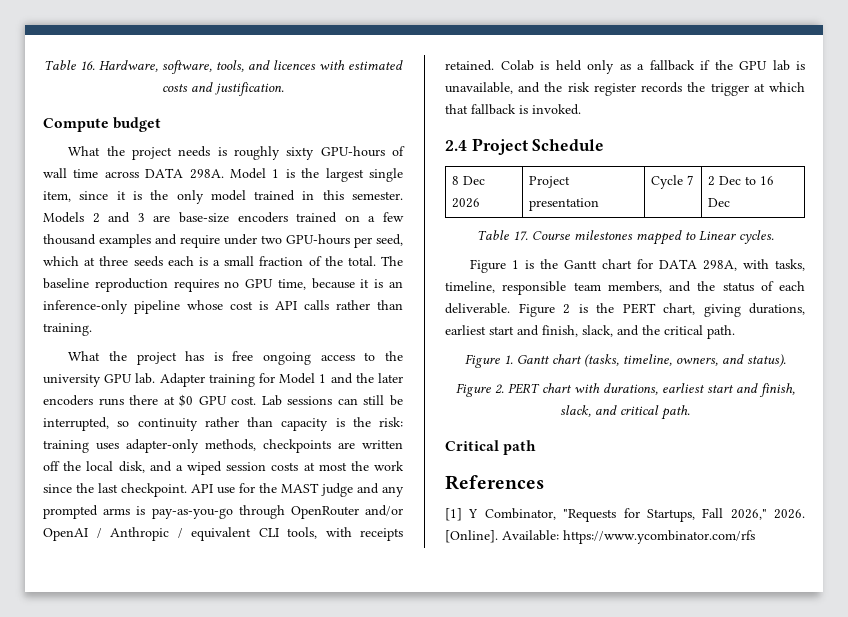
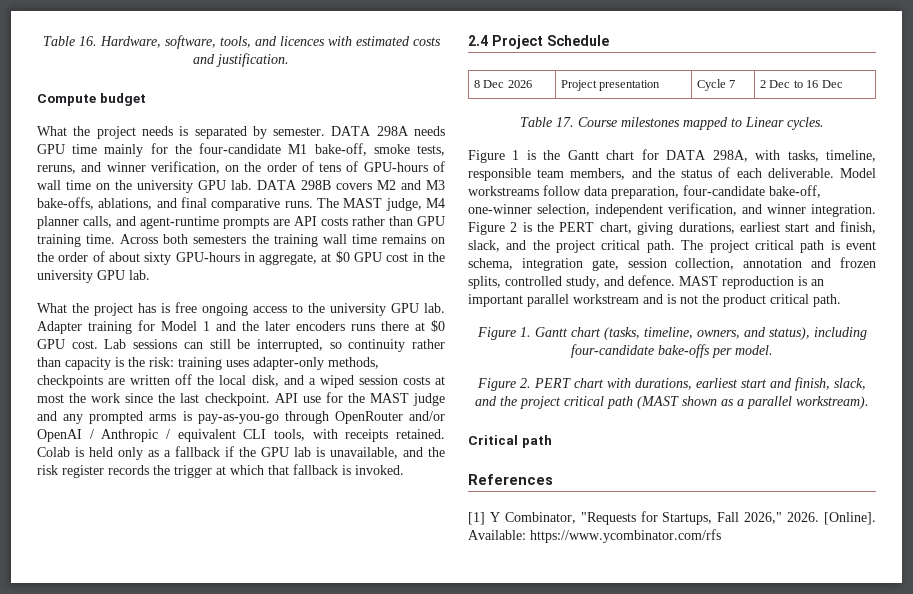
[233,146,405,160] [43,168,403,182] [43,190,404,204] [43,212,405,223] [43,234,403,248] [43,256,404,267] [43,278,403,292] [43,300,403,314] [43,323,92,336] roughly sixty GPU-hours of wall time across DATA 298A. Model 1 is the largest single item, since it is the only model trained in this semester. Models 2 and 3 are base-size encoders trained on a few thousand examples and require under two GPU-hours per seed, which at three seeds each is a small fraction of the total. The baseline reproduction requires no GPU time, because it is an inference-only pipeline whose cost is API calls rather than training. -> [194,126,446,139] [37,143,446,157] [37,161,445,174] [37,180,445,193] [37,197,445,211] [37,216,445,229] [37,234,446,247] [37,251,446,265] [37,270,150,283] separated by semester. DATA 298A needs GPU time mainly for the four-candidate M1 bake-off, smoke tests, reruns, and winner verification, on the order of tens of GPU-hours of wall time on the university GPU lab. DATA 298B covers M2 and M3 bake-offs, ablations, and final comparative runs. The MAST judge, M4 planner calls, and agent-runtime prompts are API costs rather than GPU training time. Across both semesters the training wall time remains on the order of about sixty GPU-hours in aggregate, at $0 GPU cost in the university GPU lab.
(510, 308) none -> [840,168,876,178] [468,185,821,199] [468,203,876,217] Model workstreams follow data preparation, four-candidate bake-off, one-winner selection, independent verification, and winner integration.
(660, 330) none -> [556,240,876,253] [468,257,876,271] [468,275,824,289] [468,294,766,307] project critical path. The project critical path is event schema, integration gate, session collection, annotation and frozen splits, controlled study, and defence. MAST reproduction is an important parallel workstream and is not the product
[746,354,786,367] status). -> [768,327,867,340] [571,344,773,358] status), including four-candidate bake-offs per model.
[620,405,690,420] critical path. -> [500,396,869,409] the project critical path (MAST shown as a parallel workstream).

